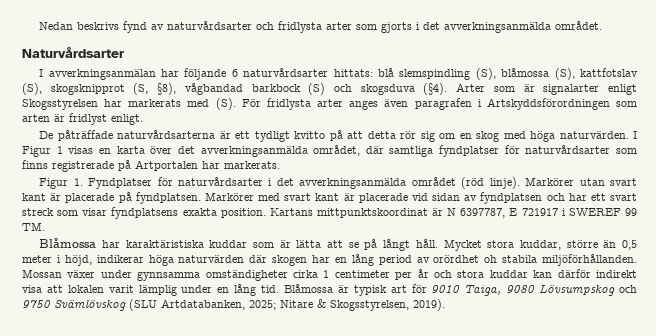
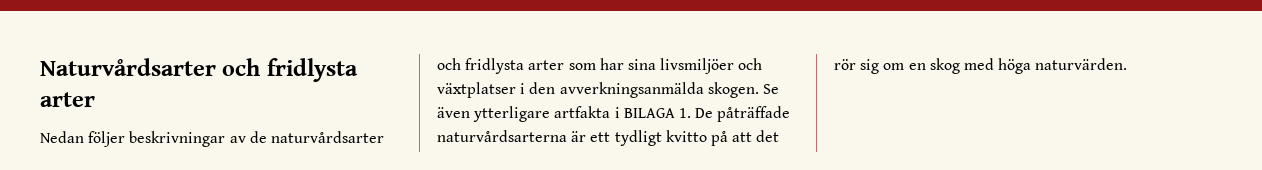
[39,21,165,33] Nedan beskrivs fynd av -> [40,58,358,82] [40,92,95,107] [40,131,267,147] Naturvårdsarter och fridlysta arter // Nedan följer beskrivningar av de
[381,21,603,33] [22,47,124,58] [39,68,638,80] [22,83,637,95] [22,98,637,110] [22,113,143,125] gjorts i det avverkningsanmälda området. // Naturvårdsarter // I avverkningsanmälan har följande 6 naturvårdsarter hittats: blå slemspindling (S), blåmossa (S), kattfotslav (S), skogsknipprot (S, §8), vågbandad barkbock (S) och skogsduva (§4). Arter som är signalarter enligt Skogsstyrelsen har markerats med (S). För fridlysta arter anges även paragrafen i Artskyddsförordningen som arten är fridlyst enligt. // -> [599,58,763,74] [437,82,779,98] [437,106,691,122] har sina livsmiljöer och växtplatser i den avverkningsanmälda skogen. Se även ytterligare artfakta i BILAGA 1.
[367,131,396,139] detta -> [756,130,780,142] det
[633,131,638,139] [22,145,638,157] [22,160,280,172] [39,177,638,189] [22,192,637,204] [22,207,637,219] [22,222,45,231] [39,238,637,251] [22,254,637,266] [22,269,637,281] [22,284,638,296] [22,299,445,311] I Figur 1 visas en karta över det avverkningsanmälda området, där samtliga fyndplatser för naturvårdsarter som finns registrerade på Artportalen har markerats. // Figur 1. Fyndplatser för naturvårdsarter i det avverkningsanmälda området (röd linje). Markörer utan svart kant är placerade på fyndplatsen. Markörer med svart kant är placerade vid sidan av fyndplatsen och har ett svart streck som visar fyndplatsens exakta position. Kartans mittpunktskoordinat är N 6397787, E 721917 i SWEREF 99 TM. // Blåmossa har karaktäristiska kuddar som är lätta att se på långt håll. Mycket stora kuddar, större än 0,5 meter i höjd, indikerar höga naturvärden där skogen har en lång period av orördhet oh stabila miljöförhållanden. Mossan växer under gynnsamma omständigheter cirka 1 centimeter per år och stora kuddar kan därför indirekt visa att lokalen varit lämplig under en lång tid. Blåmossa är typisk art för 9010 Taiga, 9080 Lövsumpskog och 9750 Svämlövskog (SLU Artdatabanken, 2025; Nitare & Skogsstyrelsen, 2019). -> (1128, 64) none

